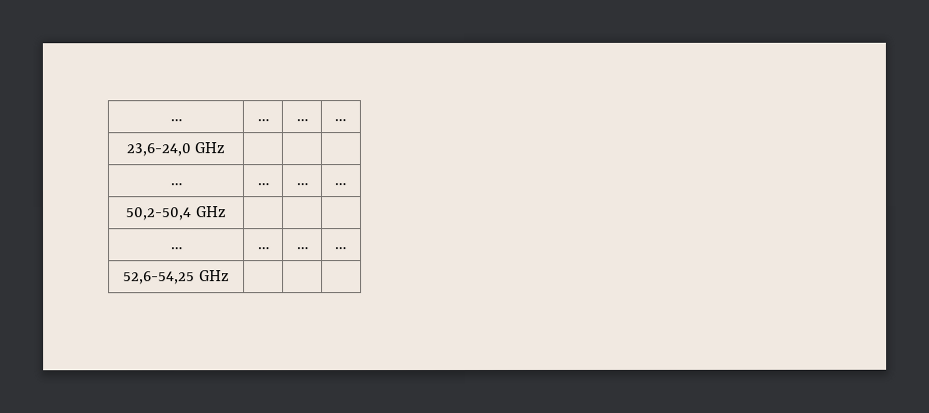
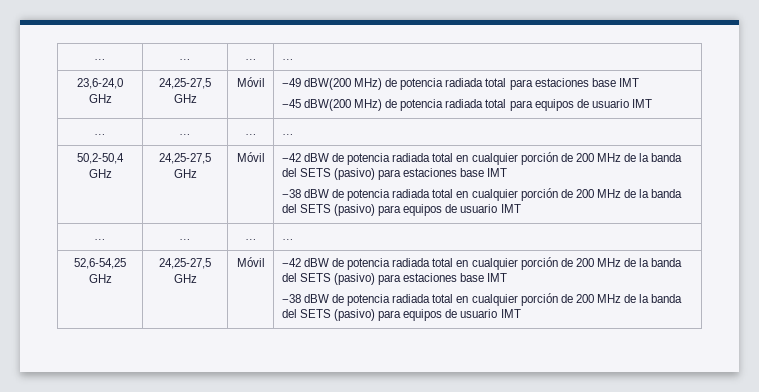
(226, 148) | | -> [159,78,211,89] [173,94,197,103] [236,77,265,87] [281,78,639,90] [281,99,652,111] 24,25-27,5 GHz | Móvil | −49 dBW(200 MHz) de potencia radiada total para estaciones base IMT // −45 dBW(200 MHz) de potencia radiada total para equipos de usuario IMT
(227, 212) | | -> [159,153,211,164] [173,169,197,178] [236,152,265,162] [281,152,683,165] [281,168,508,180] [281,188,683,201] [281,204,521,216] 24,25-27,5 GHz | Móvil | −42 dBW de potencia radiada total en cualquier porción de 200 MHz de la banda del SETS (pasivo) para estaciones base IMT // −38 dBW de potencia radiada total en cualquier porción de 200 MHz de la banda del SETS (pasivo) para equipos de usuario IMT
(230, 276) | | -> [159,258,211,269] [173,274,197,283] [236,257,265,267] [281,257,683,270] [281,273,508,285] [281,293,683,306] [281,309,521,321] 24,25-27,5 GHz | Móvil | −42 dBW de potencia radiada total en cualquier porción de 200 MHz de la banda del SETS (pasivo) para estaciones base IMT // −38 dBW de potencia radiada total en cualquier porción de 200 MHz de la banda del SETS (pasivo) para equipos de usuario IMT

